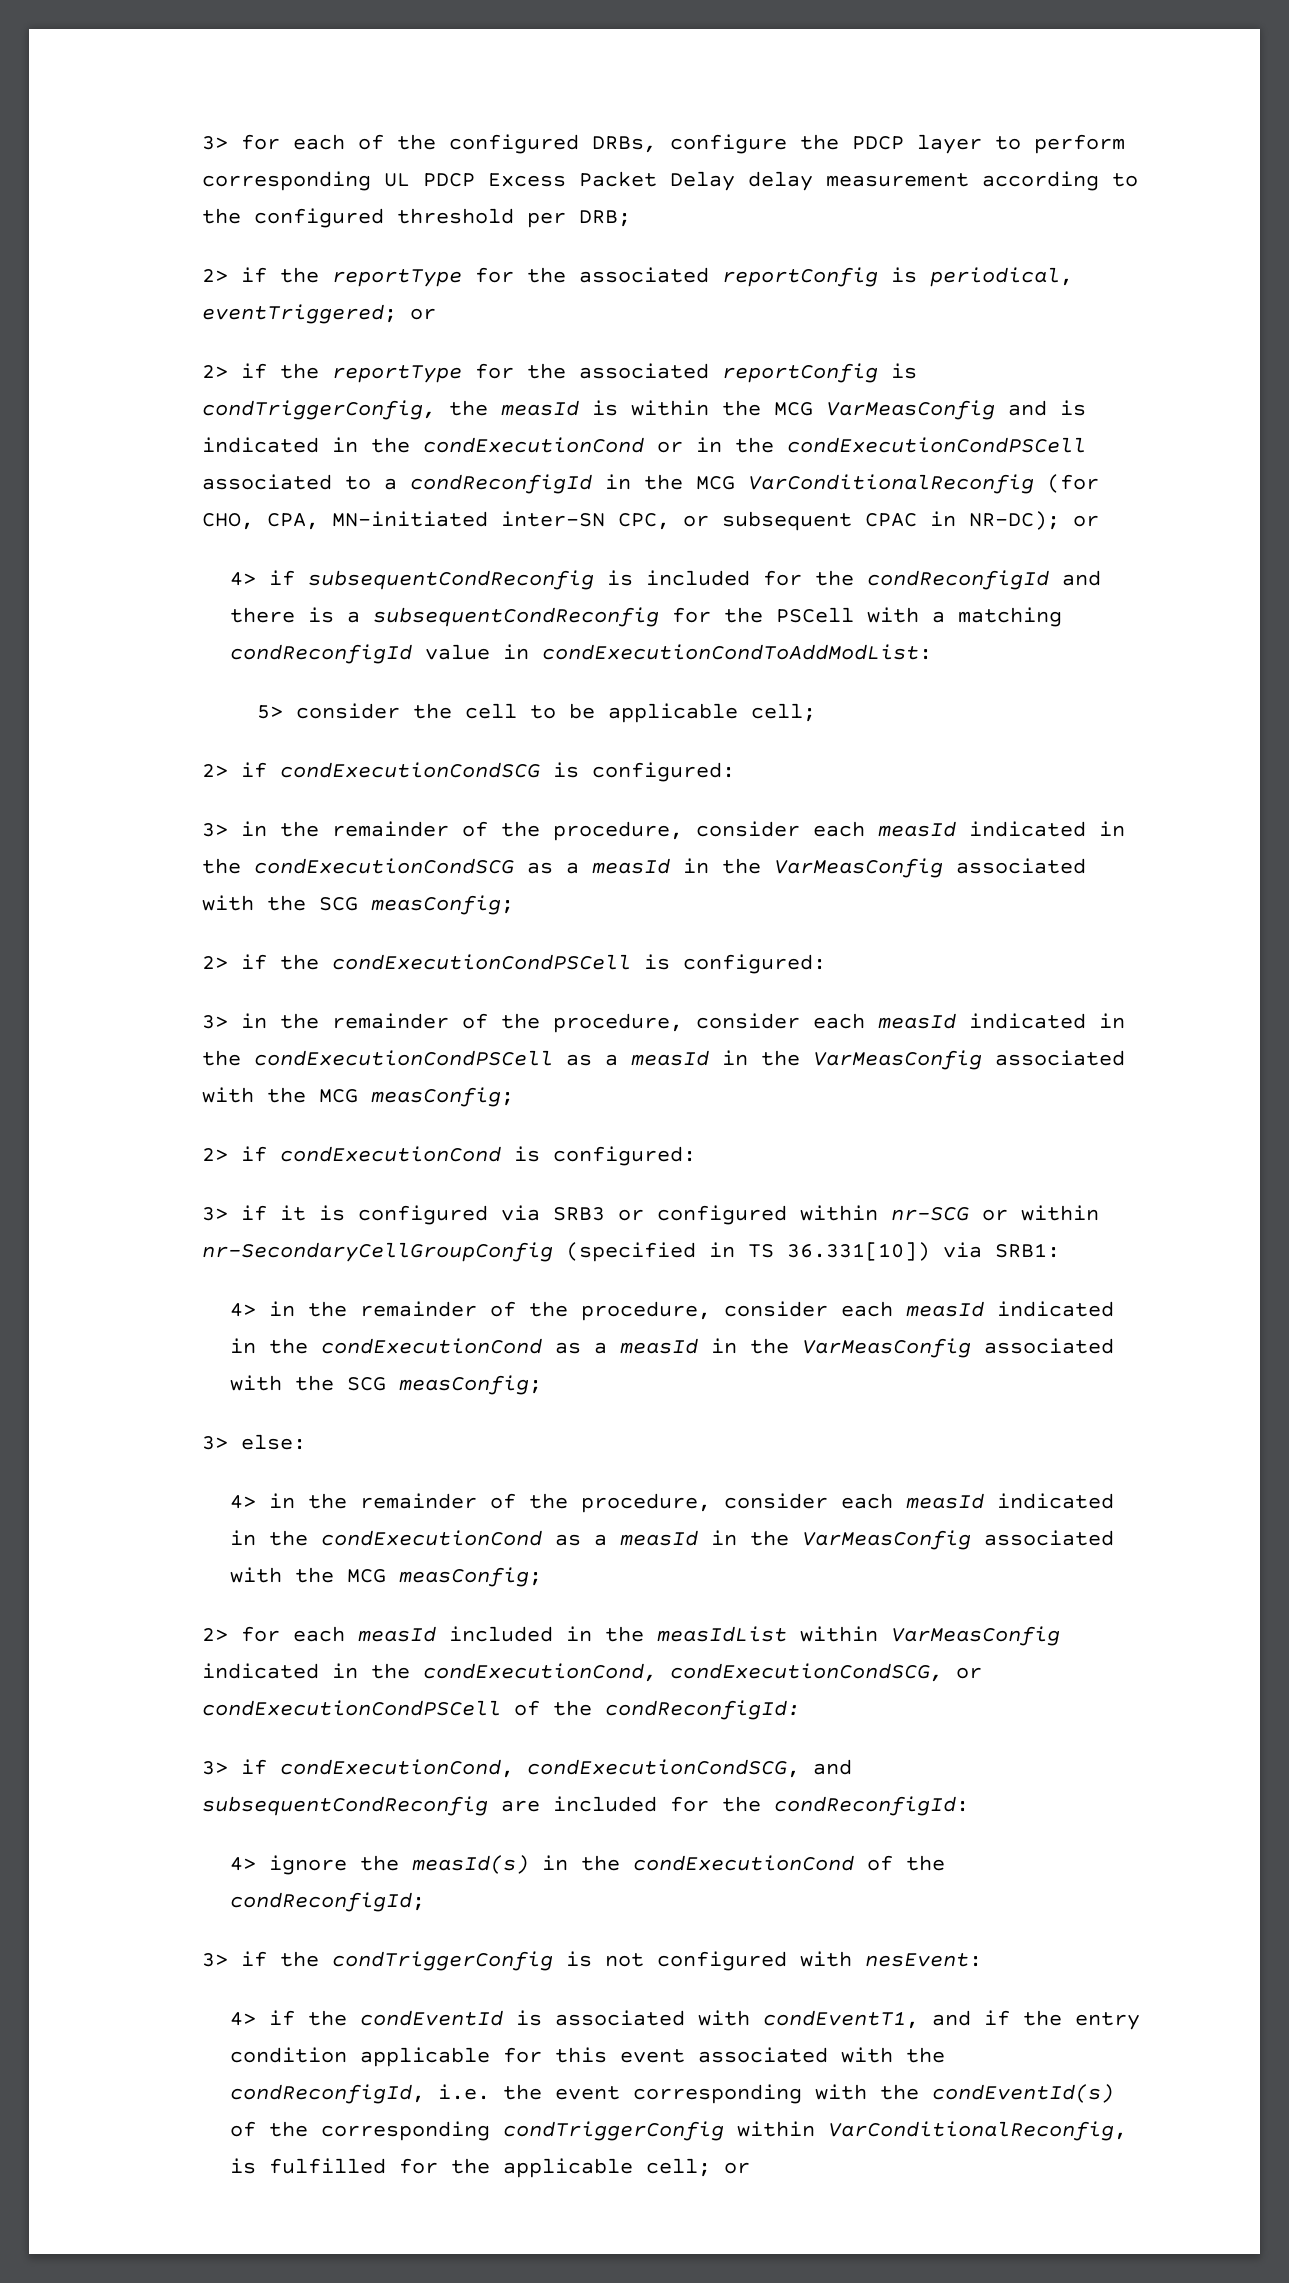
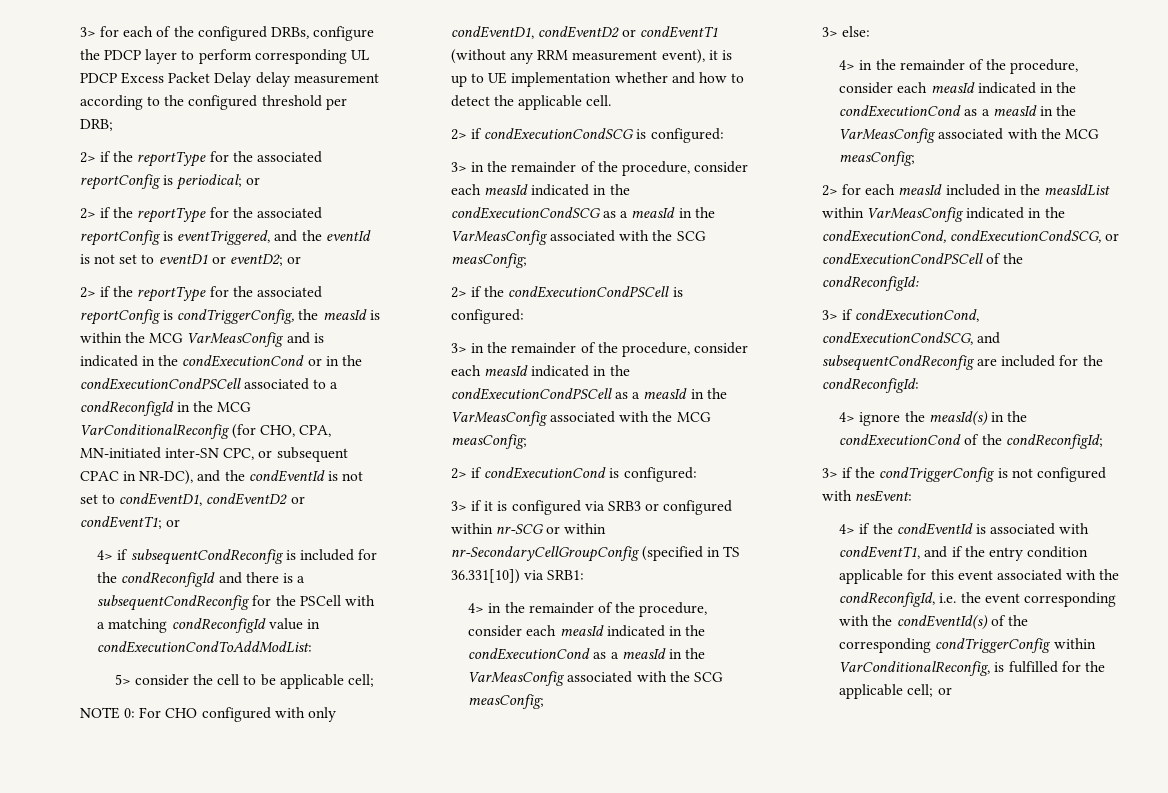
[930,267,1074,287] [202,304,398,324] periodical, eventTriggered; -> [176,174,261,190] [79,207,322,223] [79,230,371,246] [79,254,283,266] periodical; or // 2> if the reportType for the associated reportConfig is eventTriggered, and the eventId is not set to eventD1 or eventD2;
[969,511,1061,530] NR-DC); -> [139,470,364,485] [79,493,305,506] [79,516,162,529] NR-DC), and the condEventId is not set to condEventD1, condEventD2 or condEventT1;
(817, 712) none -> [79,707,336,722] [450,26,719,39] [450,49,732,64] [450,72,745,87] [450,95,612,110] // NOTE 0: For CHO configured with only condEventD1, condEventD2 or condEventT1 (without any RRM measurement event), it is up to UE implementation whether and how to detect the applicable cell.

